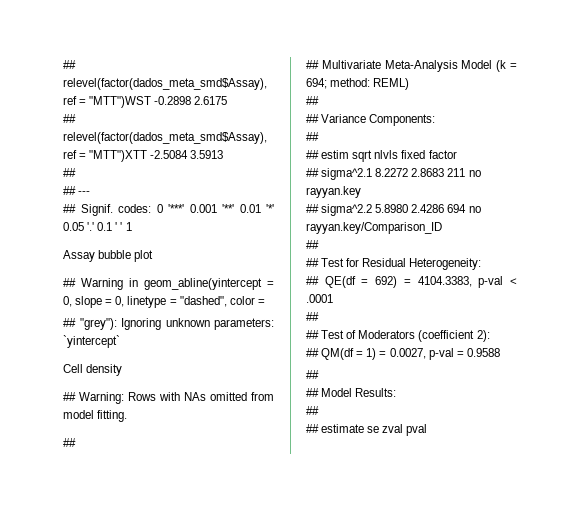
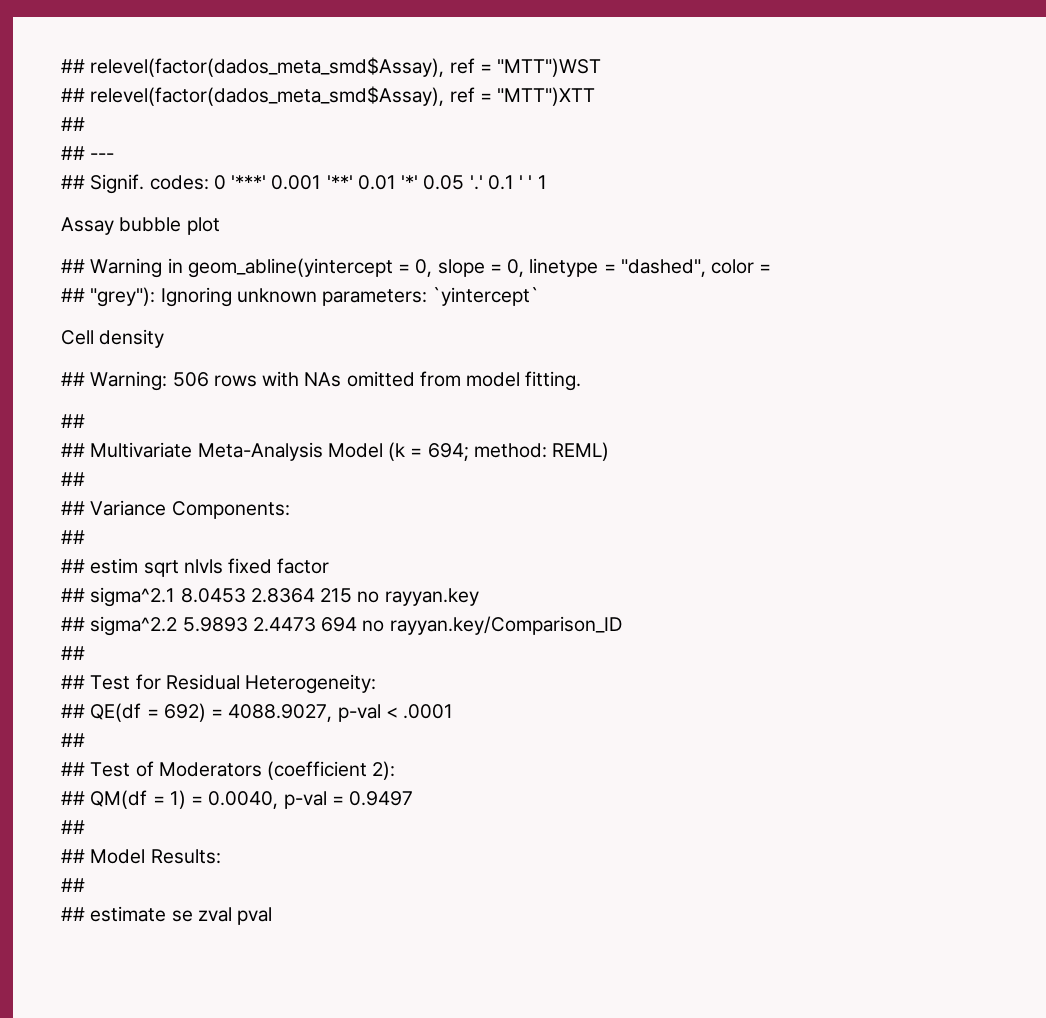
[154,96,228,105] -0.2898 2.6175 -> (602, 67) none
[150,150,224,159] -2.5084 3.5913 -> (596, 96) none
[128,392,156,401] Rows -> [172,372,257,387] 506 rows
[375,168,466,177] 8.2272 2.8683 211 -> [180,588,353,603] 8.0453 2.8364 215
[375,204,445,213] 5.8980 2.4286 -> [182,617,316,632] 5.9893 2.4473
[417,276,472,287] 4104.3383, -> [228,704,333,722] 4088.9027,
[389,348,426,359] 0.0027, -> [208,791,279,809] 0.0040,
[466,348,500,357] 0.9588 -> [349,791,414,806] 0.9497

